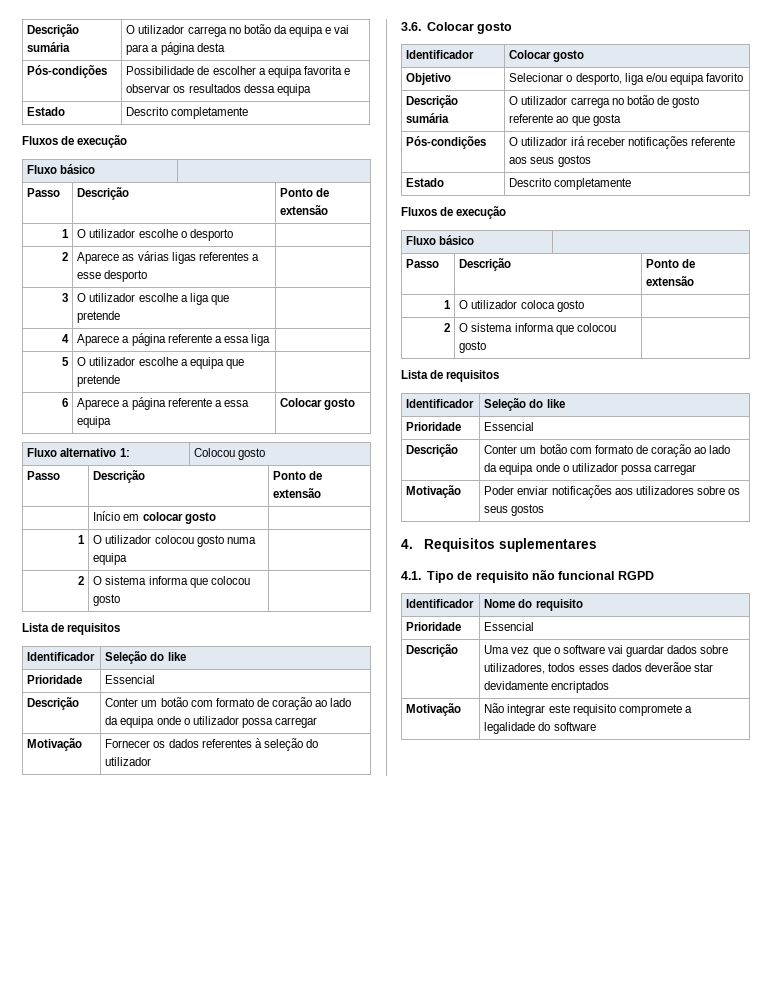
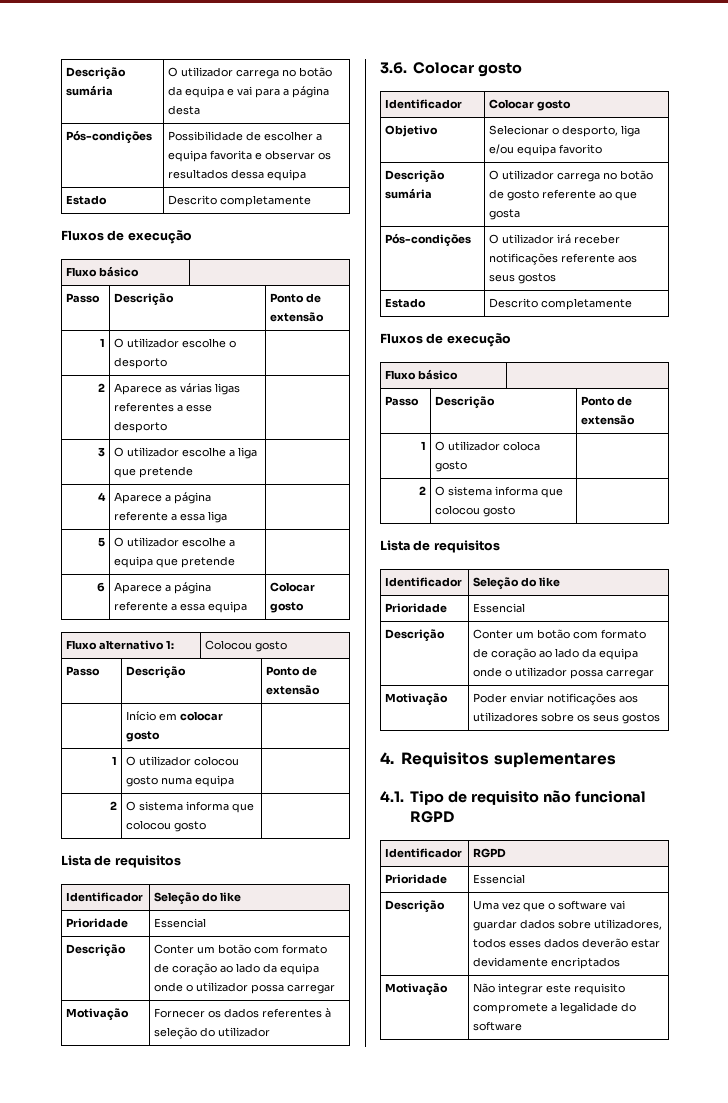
[484,599,583,611] Nome do requisito -> [473,848,507,858] RGPD
[644,662,713,672] deverãoe star -> [582,938,661,948] deverão estar

